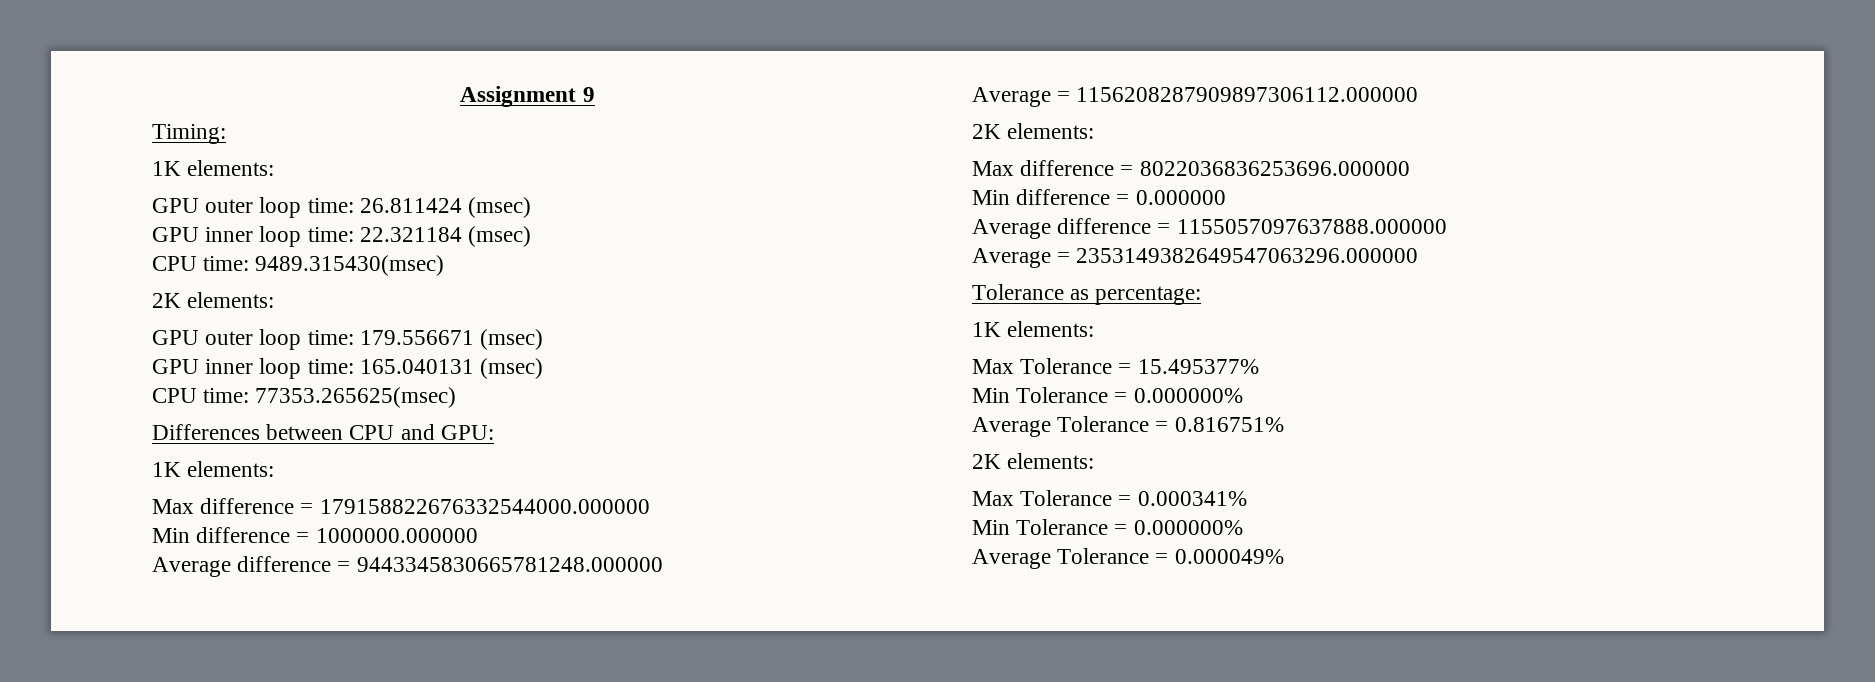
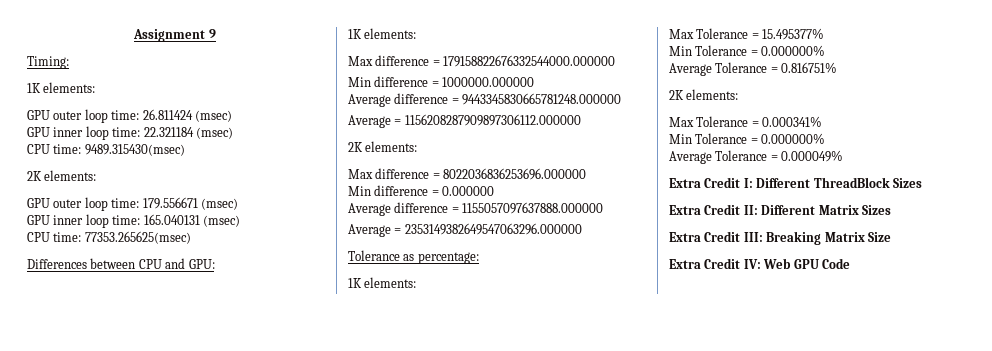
(1284, 556) none -> [669,177,922,188] [669,204,891,215] [669,231,891,245] [669,258,850,269] // Extra Credit I: Different ThreadBlock Sizes // Extra Credit II: Different Matrix Sizes // Extra Credit III: Breaking Matrix Size // Extra Credit IV: Web GPU Code

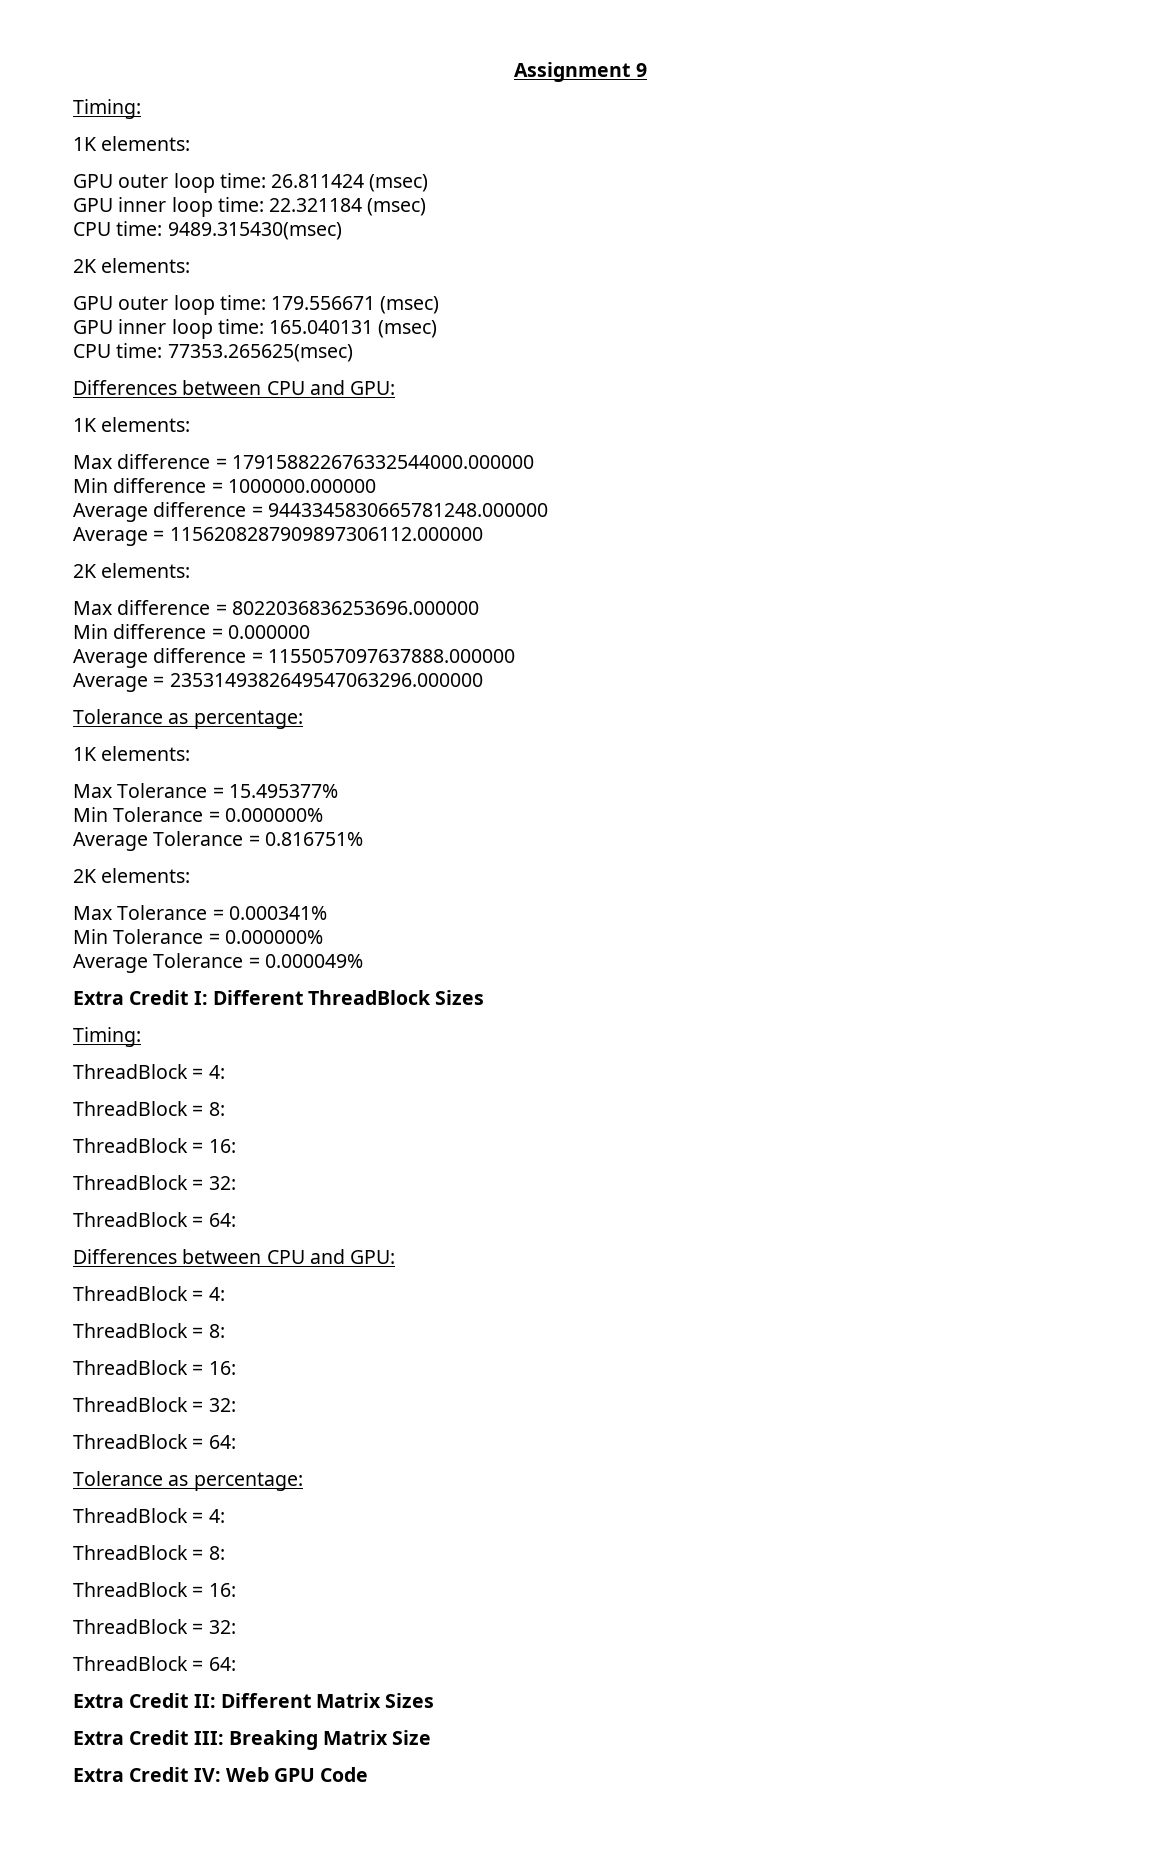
(922, 183) none -> [73,1027,141,1047] [73,1064,225,1079] [73,1101,225,1116] [73,1138,236,1153] [73,1175,236,1190] [73,1212,236,1227] [73,1249,396,1264] [73,1286,225,1301] [73,1323,225,1338] [73,1360,236,1375] [73,1397,236,1412] [73,1434,236,1449] [73,1471,303,1491] [73,1508,225,1523] [73,1545,225,1560] [73,1582,236,1597] [73,1619,236,1634] [73,1656,236,1671] // Timing: // ThreadBlock = 4: // ThreadBlock = 8: // ThreadBlock = 16: // ThreadBlock = 32: // ThreadBlock = 64: // Differences between CPU and GPU: // ThreadBlock = 4: // ThreadBlock = 8: // ThreadBlock = 16: // ThreadBlock = 32: // ThreadBlock = 64: // Tolerance as percentage: // ThreadBlock = 4: // ThreadBlock = 8: // ThreadBlock = 16: // ThreadBlock = 32: // ThreadBlock = 64:

